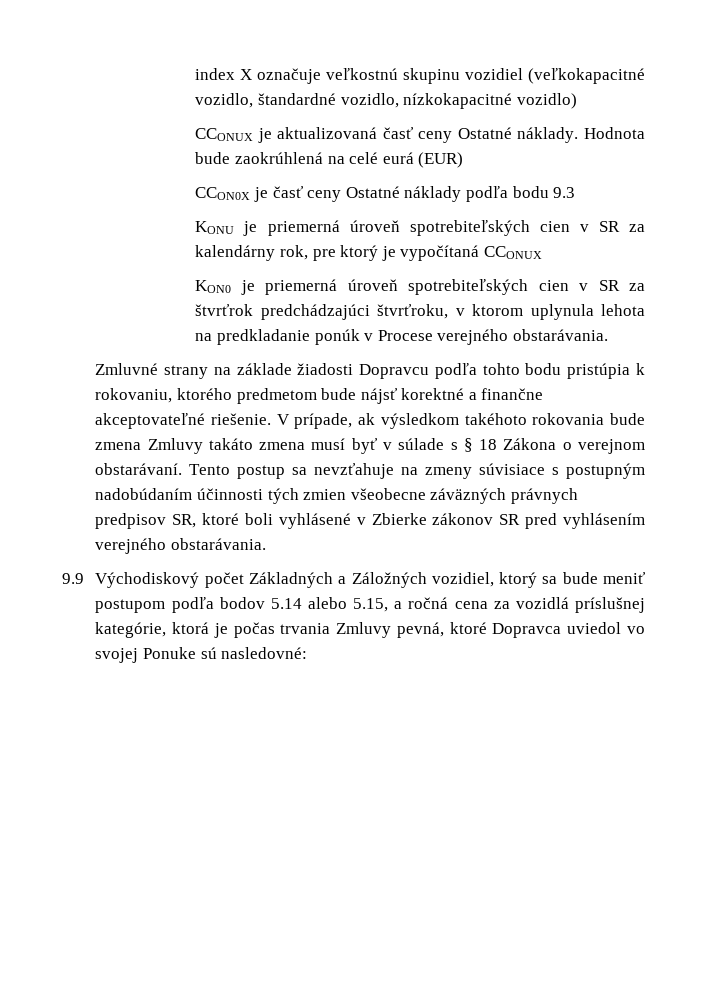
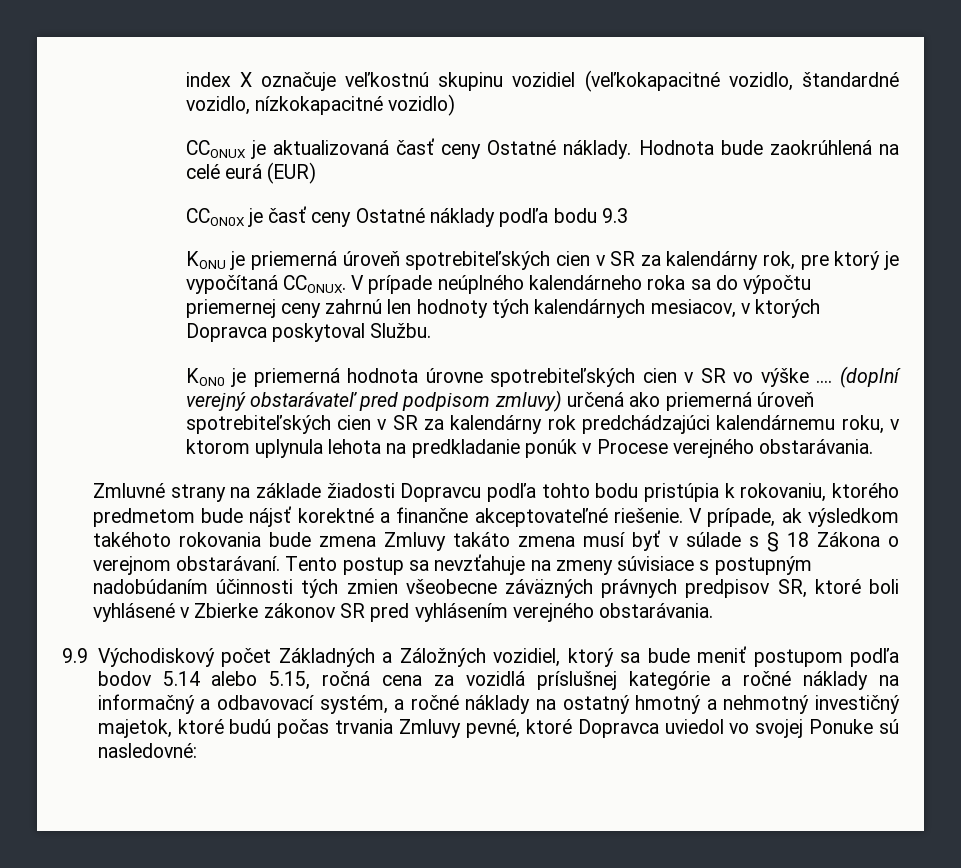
[483,246,542,259] [195,279,645,295] [195,304,449,320] CCONUX // KON0 je priemerná úroveň spotrebiteľských cien v SR za štvrťrok predchádzajúci štvrťroku, -> [282,275,812,294] [185,299,821,318] [185,323,432,342] [185,366,901,388] [185,390,814,412] [185,415,884,434] CCONUX. V prípade neúplného kalendárneho roka sa do výpočtu priemernej ceny zahrnú len hodnoty tých kalendárnych mesiacov, v ktorých Dopravca poskytoval Službu. // KON0 je priemerná hodnota úrovne spotrebiteľských cien v SR vo výške .... (doplní verejný obstarávateľ pred podpisom zmluvy) určená ako priemerná úroveň spotrebiteľských cien v SR za kalendárny rok predchádzajúci kalendárnemu roku,
[394,601,403,609] a -> (311, 680) none
[95,622,228,638] kategórie, ktorá je -> [628,671,900,690] [97,694,900,714] [97,719,272,738] kategórie a ročné náklady na informačný a odbavovací systém, a ročné náklady na ostatný hmotný a nehmotný investičný majetok, ktoré budú
[396,622,444,638] pevná, -> [465,719,520,738] pevné,

